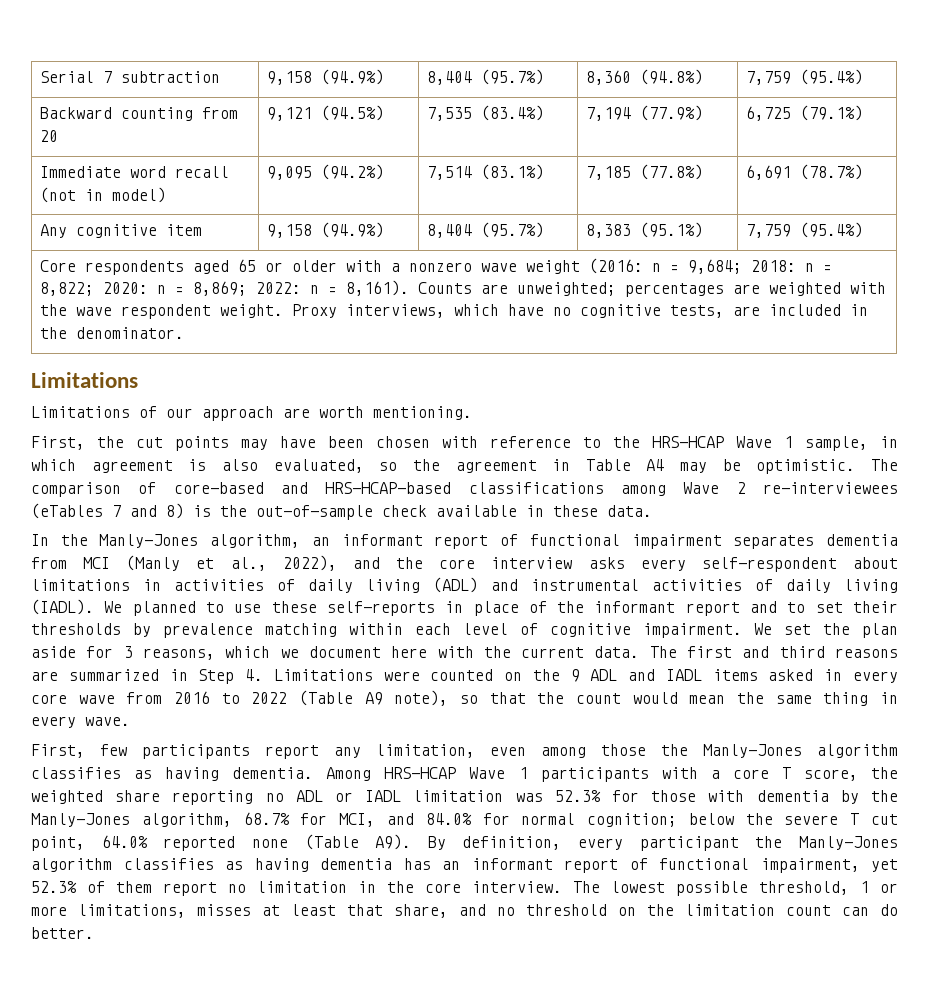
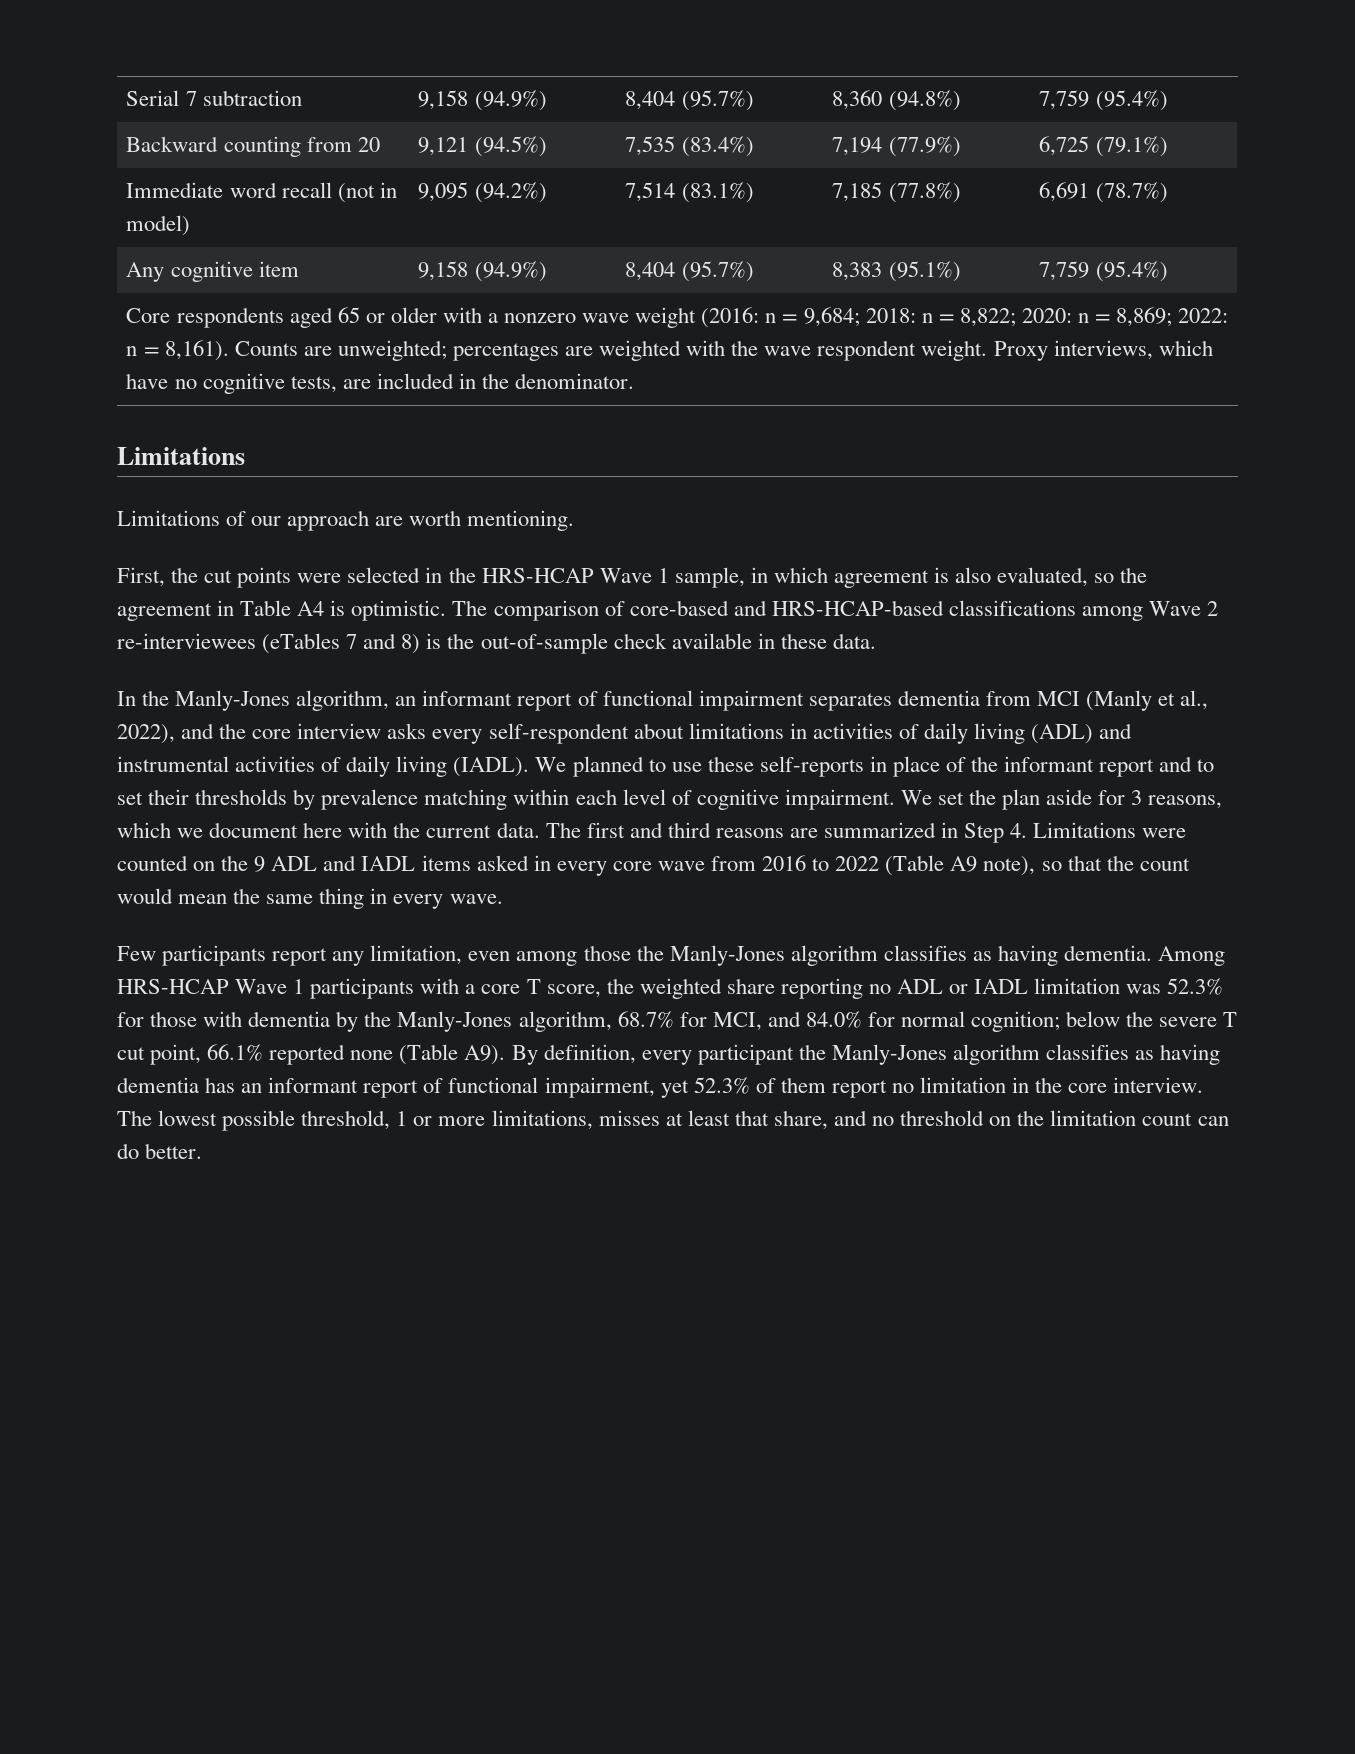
[241,436,601,450] may have been chosen with reference to -> [297,567,443,583] were selected in
[680,459,741,473] may be -> [330,600,346,616] is
[31,744,127,758] First, few -> [117,946,156,961] Few
[101,835,148,848] 64.0% -> [207,1044,264,1061] 66.1%

